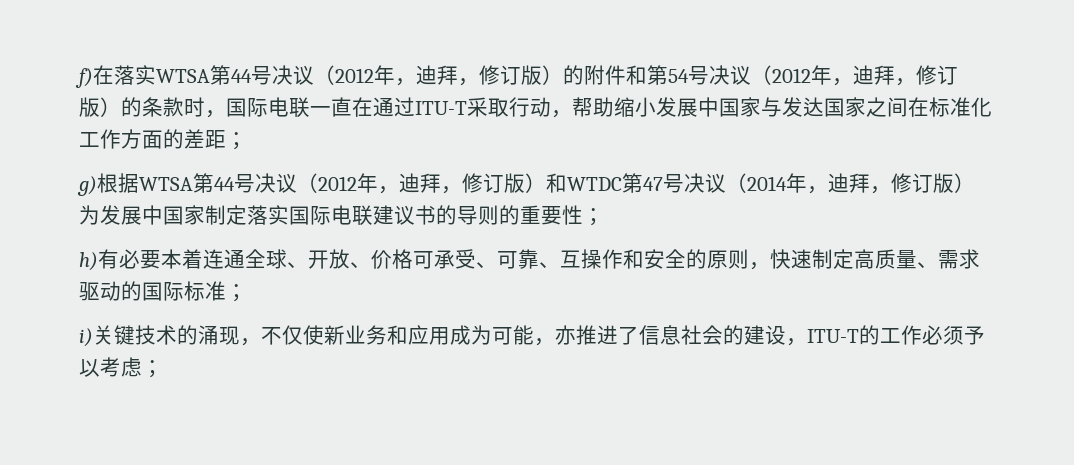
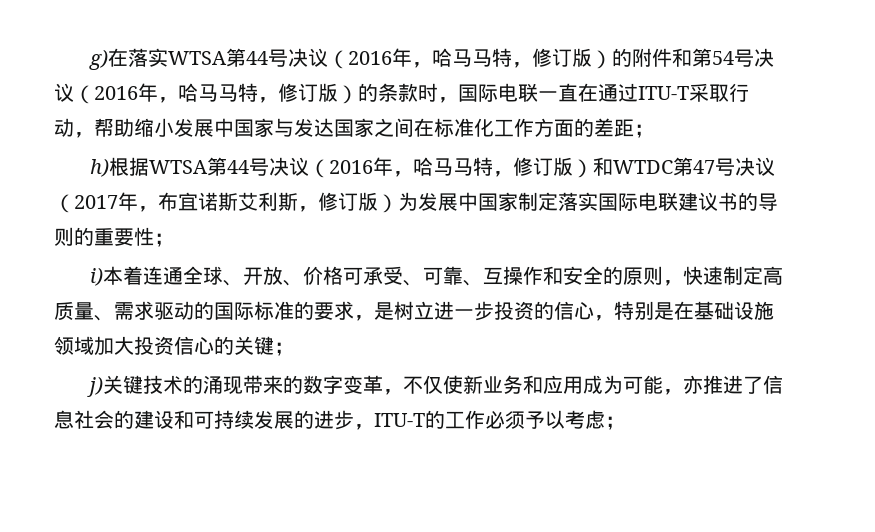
[75,68,93,88] f) -> [89,49,109,70] g)
[335,65,458,86] 2012年，迪拜 -> [348,48,513,68] 2016年，哈马马特
[772,65,895,86] 2012年，迪拜 -> [94,83,258,103] 2016年，哈马马特
[77,176,97,196] g) -> [90,158,110,177] h)
[318,173,441,194] 2012年，迪拜 -> [329,157,494,177] 2016年，哈马马特
[747,173,870,194] 2014年，迪拜 -> [74,192,298,212] 2017年，布宜诺斯艾利斯
[79,249,161,271] h)有必要 -> [90,267,104,286] i)
[226,284,247,302] [79,328,93,347] ； // i) -> [294,301,774,321] [54,336,294,356] [87,376,104,397] 的要求，是树立进一步投资的信心，特别是在基础设施领域加大投资信心的关键； // j)
(240, 335) none -> [243,375,384,394] 带来的数字变革
(786, 335) none -> [174,410,354,430] 和可持续发展的进步

